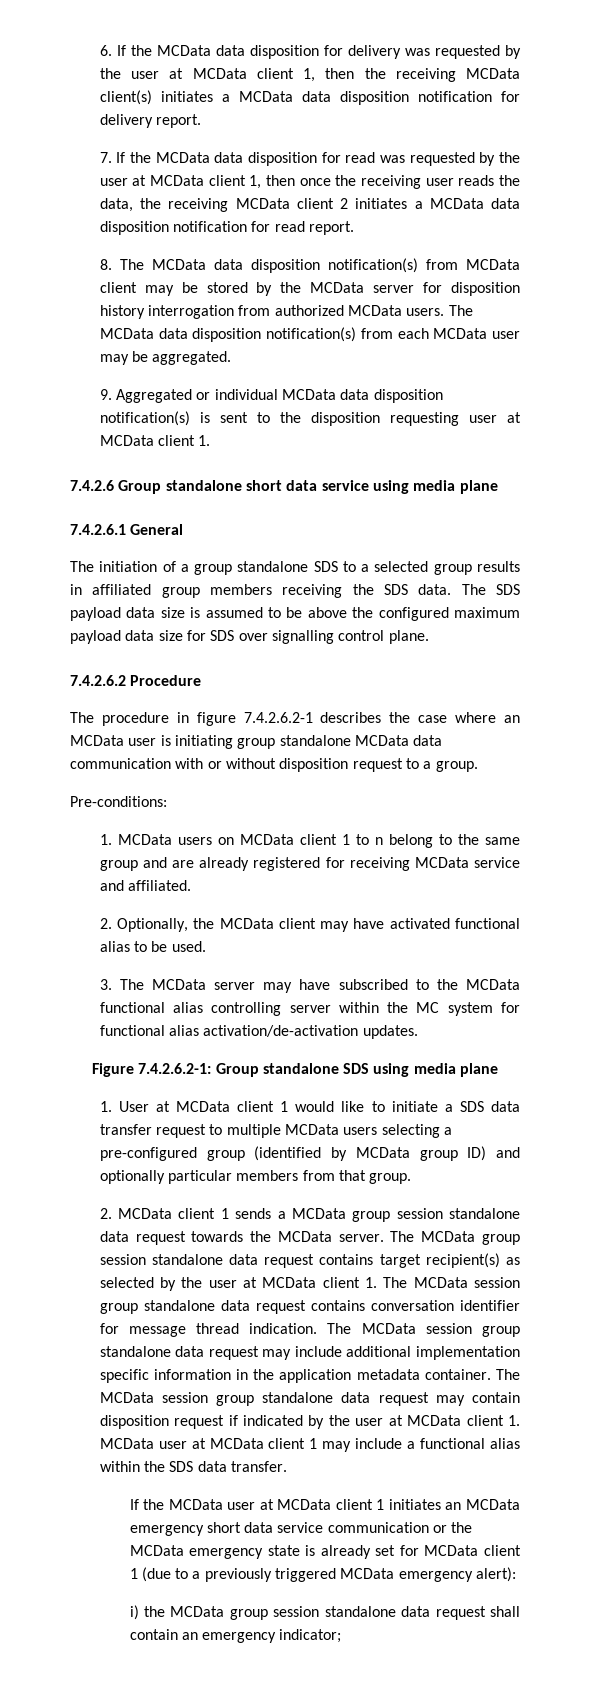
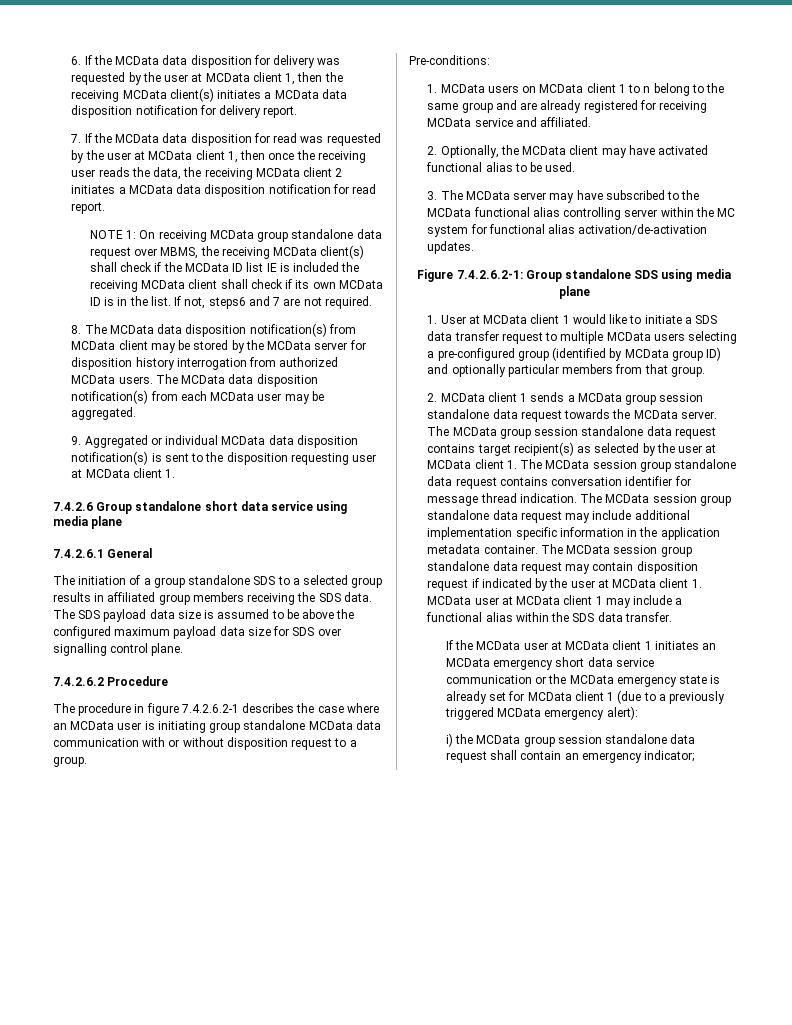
(355, 228) none -> [89,229,382,242] [89,245,365,259] [89,262,360,272] [89,279,383,292] [89,296,372,309] // NOTE 1: On receiving MCData group standalone data request over MBMS, the receiving MCData client(s) shall check if the MCData ID list IE is included the receiving MCData client shall check if its own MCData ID is in the list. If not, steps6 and 7 are not required.

